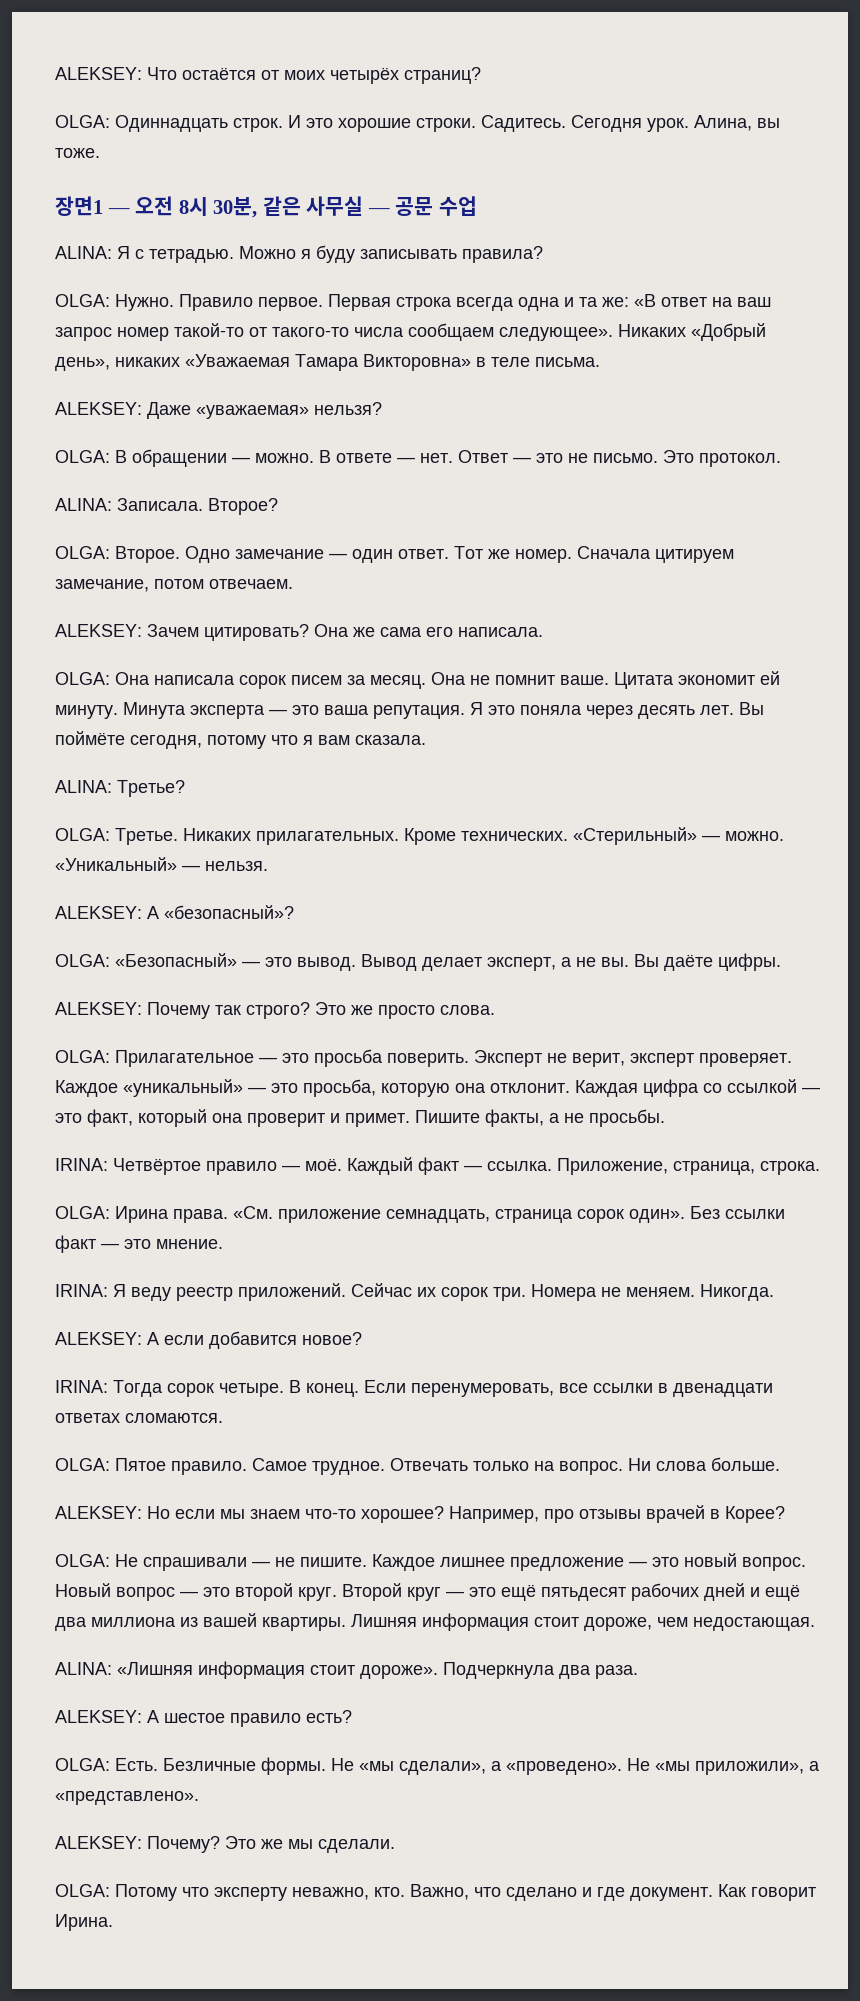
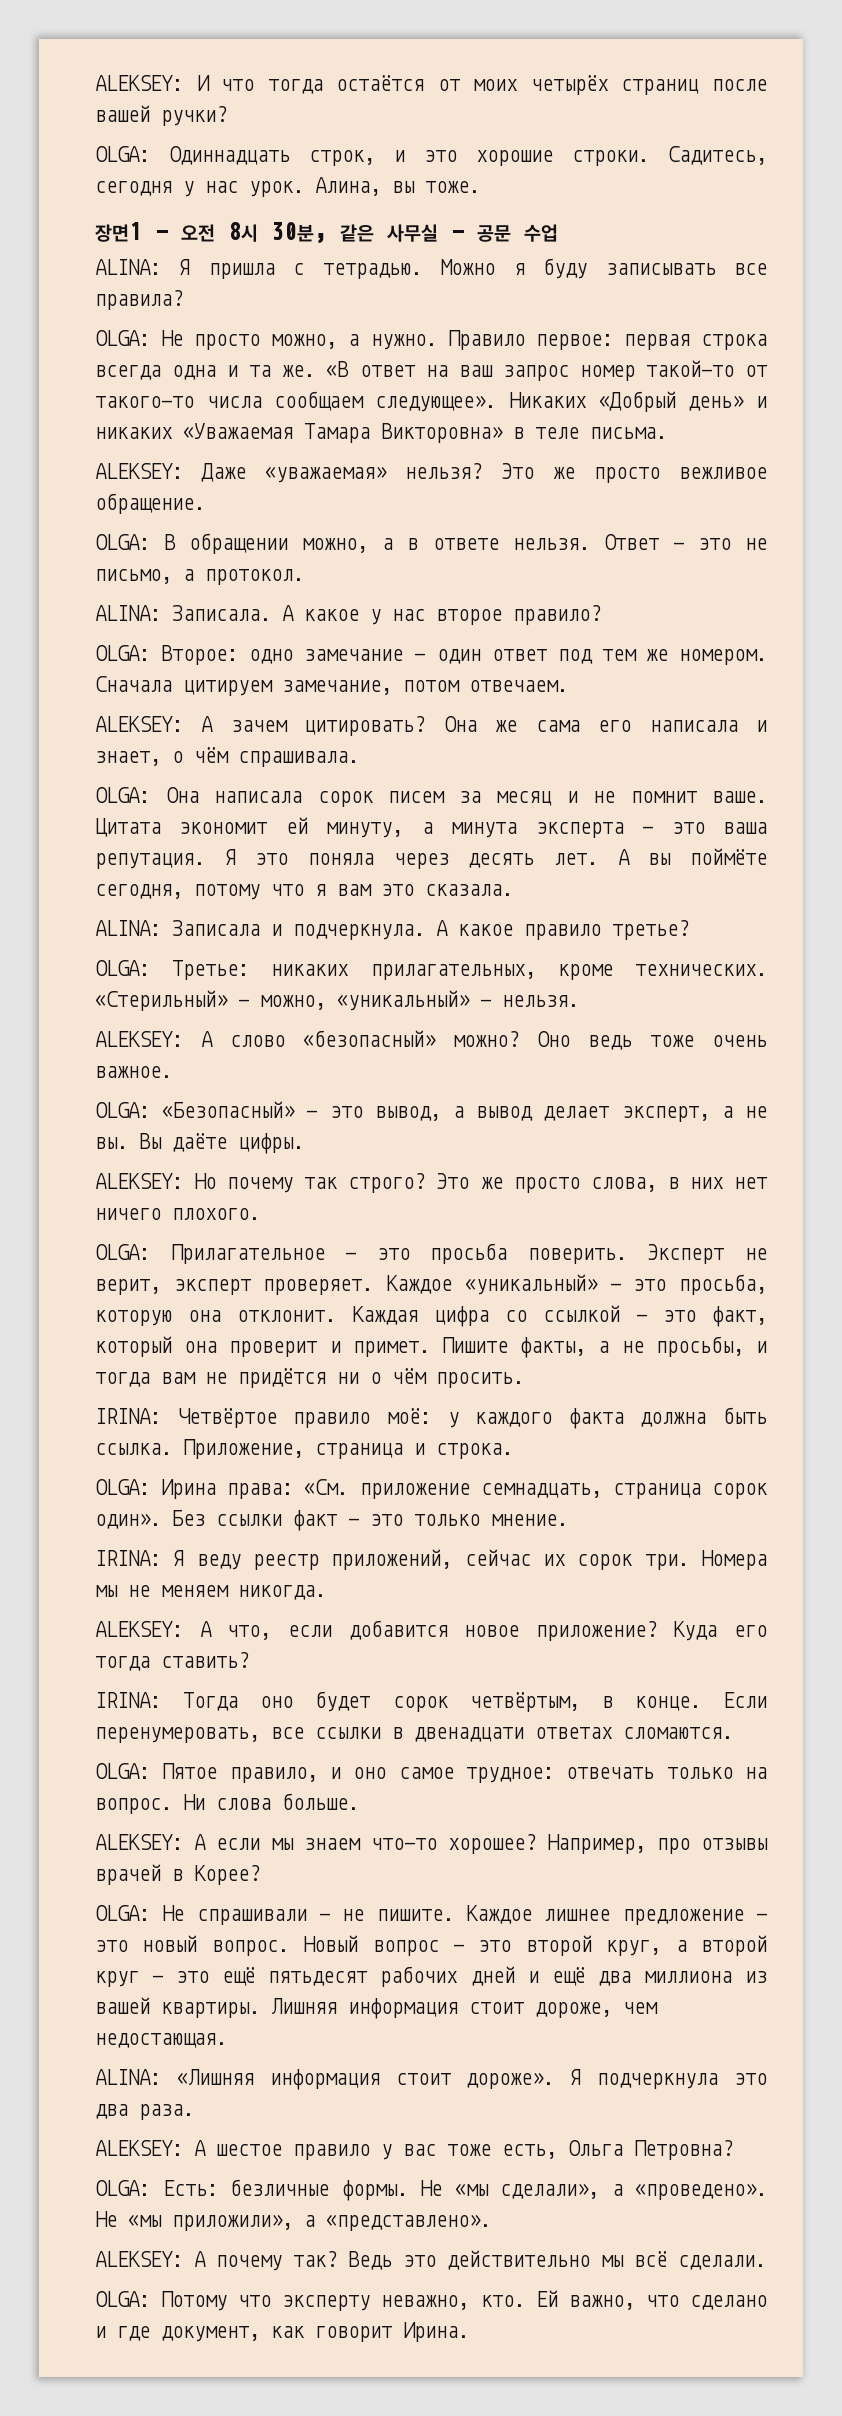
[55,67,177,80] ALEKSEY: Что -> [95,75,323,94] ALEKSEY: И что тогда
[404,67,481,84] страниц? -> [621,79,767,95] [95,105,227,126] страниц после вашей ручки?
[233,115,301,132] строк. И -> [309,150,405,166] строк, и
[481,115,642,132] Садитесь. Сегодня -> [668,146,767,165] [95,181,238,197] Садитесь, сегодня у нас
(130, 252) none -> [208,263,275,279] пришла
(457, 254) none -> [734,263,768,275] все
[115,294,391,311] Нужно. Правило первое. Первая -> [161,330,690,350] Не просто можно, а нужно. Правило первое: первая
[602,297,629,307] же: -> [282,365,316,377] же.
[55,357,110,371] день», -> [688,396,767,411] день» и
[55,449,453,467] // OLGA: В обращении — можно. В ответе — нет. -> [501,463,767,483] [95,493,205,514] [95,533,590,554] Это же просто вежливое обращение. // OLGA: В обращении можно, а в ответе нельзя.
[593,450,694,463] письмо. Это -> [95,569,194,584] письмо, а
[208,498,278,515] [55,546,230,563] Второе? // OLGA: Второе. Одно -> [282,605,601,625] [95,645,294,665] А какое у нас второе правило? // OLGA: Второе: одно
[398,546,572,563] ответ. Тот же номер. -> [491,649,768,665] ответ под тем же номером.
[147,624,199,637] Зачем -> [201,716,288,732] А зачем
[458,627,543,637] написала. -> [649,720,767,732] [95,747,359,767] написала и знает, о чём спрашивала.
[370,672,466,689] месяц. Она -> [496,791,578,806] месяц и
[55,702,186,719] минуту. Минута -> [326,822,518,838] минуту, а минута
[739,702,764,715] Вы -> [617,849,672,865] А вы
(350, 740) none -> [381,884,414,896] это
[117,780,185,797] [55,828,456,845] Третье? // OLGA: Третье. Никаких прилагательных. Кроме -> [172,920,689,940] [95,960,613,980] Записала и подчеркнула. А какое правило третье? // OLGA: Третье: никаких прилагательных, кроме
[725,831,784,841] [55,857,177,871] можно. «Уникальный» -> [260,990,470,1011] можно, «уникальный»
[164,905,294,919] «безопасный»? -> [230,1030,767,1050] [95,1066,172,1078] слово «безопасный» можно? Оно ведь тоже очень важное.
[297,954,417,971] вывод. Вывод -> [374,1106,534,1121] вывод, а вывод
[147,1002,210,1019] Почему -> [194,1173,294,1193] Но почему
[440,1005,495,1015] слова. -> [590,1177,767,1192] [95,1208,260,1220] слова, в них нет ничего плохого.
[589,1109,665,1127] [55,1157,755,1175] просьбы. // IRINA: Четвёртое правило — моё. Каждый факт — ссылка. Приложение, страница, -> [655,1336,768,1357] [95,1368,524,1388] [95,1407,767,1429] [95,1439,425,1459] просьбы, и тогда вам не придётся ни о чём просить. // IRINA: Четвёртое правило моё: у каждого факта должна быть ссылка. Приложение, страница и
[173,1209,228,1223] права. -> [227,1483,294,1499] права:
(151, 1244) none -> [414,1514,480,1526] только
[238,1283,412,1301] приложений. Сейчас -> [331,1549,531,1570] приложений, сейчас
[601,1284,774,1301] [55,1332,159,1345] не меняем. Никогда. // ALEKSEY: А -> [95,1585,326,1600] [95,1621,272,1640] мы не меняем никогда. // ALEKSEY: А что,
[302,1332,362,1345] [55,1380,359,1397] новое? // IRINA: Тогда сорок четыре. В конец. -> [464,1621,767,1641] [95,1652,249,1671] [95,1691,701,1712] новое приложение? Куда его тогда ставить? // IRINA: Тогда оно будет сорок четвёртым, в конце.
[171,1458,468,1475] правило. Самое трудное. Отвечать -> [229,1767,655,1783] правило, и оно самое трудное: отвечать
[147,1506,170,1519] Но -> [194,1834,207,1850] А
[298,1583,402,1601] круг. Второй -> [606,1935,767,1956] круг, а второй
[443,1662,555,1679] Подчеркнула -> [570,2069,767,2089] Я подчеркнула это
[306,1710,352,1723] [55,1758,256,1771] есть? // OLGA: Есть. Безличные -> [381,2140,733,2160] [95,2179,329,2196] у вас тоже есть, Ольга Петровна? // OLGA: Есть: безличные
[147,1836,313,1853] Почему? Это же мы -> [194,2250,667,2271] А почему так? Ведь это действительно мы всё
[410,1884,469,1900] Важно, -> [535,2290,635,2310] Ей важно,
[630,1884,746,1901] документ. Как -> [161,2326,304,2342] документ, как

